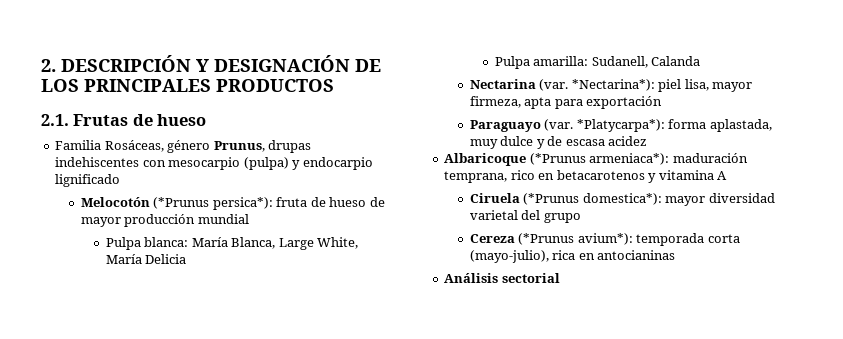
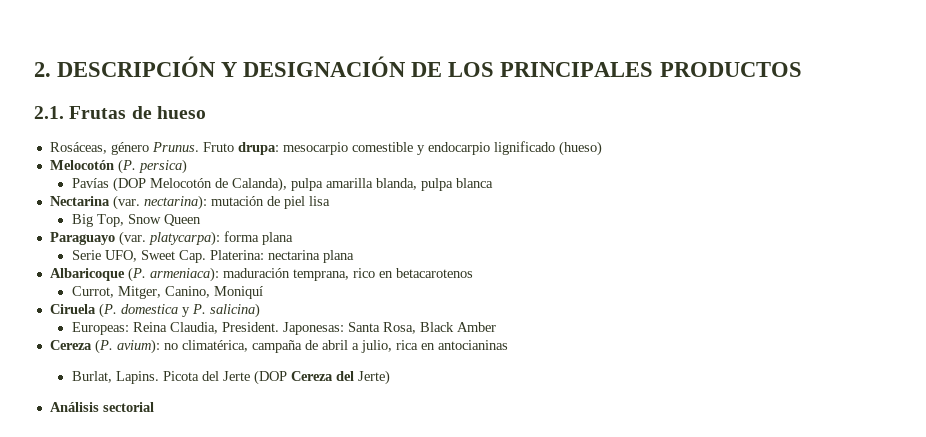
[55,140,102,150] Familia -> (206, 112) none
[213,140,312,153] [55,157,289,170] Prunus, drupas indehiscentes con mesocarpio (pulpa) -> [151,142,413,155] Prunus. Fruto drupa: mesocarpio comestible
[80,197,385,210] [80,214,249,227] [105,237,359,250] [105,254,187,264] [494,56,701,69] [469,79,753,92] [469,96,663,109] [469,119,772,132] [469,136,648,149] // Melocotón (*Prunus persica*): fruta de hueso de mayor producción mundial // Pulpa blanca: María Blanca, Large White, María Delicia // Pulpa amarilla: Sudanell, Calanda // Nectarina (var. *Nectarina*): piel lisa, mayor firmeza, apta para exportación // Paraguayo (var. *Platycarpa*): forma aplastada, muy dulce y de escasa acidez -> [558,141,602,156] [49,159,187,174] [71,177,493,192] [49,195,330,210] [71,214,201,227] [49,231,293,246] [71,250,354,263] (hueso) // Melocotón (P. persica) // Pavías (DOP Melocotón de Calanda), pulpa amarilla blanda, pulpa blanca // Nectarina (var. nectarina): mutación de piel lisa // Big Top, Snow Queen // Paraguayo (var. platycarpa): forma plana // Serie UFO, Sweet Cap. Platerina: nectarina plana
[529,153,670,165] (*Prunus armeniaca*): -> [127,267,219,282] (P. armeniaca):
[648,170,728,183] [469,193,775,206] [469,210,581,223] [469,233,740,246] [469,250,676,263] y vitamina A // Ciruela (*Prunus domestica*): mayor diversidad varietal del grupo // Cereza (*Prunus avium*): temporada corta (mayo-julio), rica en antocianinas -> [71,286,263,299] [49,303,260,318] [71,322,496,335] [49,339,508,354] [71,370,390,385] // Currot, Mitger, Canino, Moniquí // Ciruela (P. domestica y P. salicina) // Europeas: Reina Claudia, President. Japonesas: Santa Rosa, Black Amber // Cereza (P. avium): no climatérica, campaña de abril a julio, rica en antocianinas // Burlat, Lapins. Picota del Jerte (DOP Cereza del Jerte)

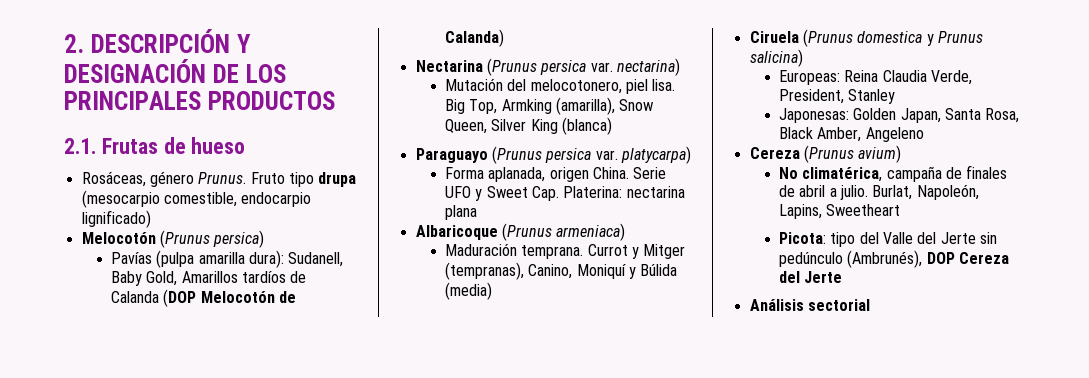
[237,141,602,156] [49,159,136,174] drupa: mesocarpio comestible y endocarpio lignificado (hueso) // Melocotón (P. -> [288,172,357,187] [81,190,312,208] [81,210,151,228] [81,230,210,248] tipo drupa (mesocarpio comestible, endocarpio lignificado) // Melocotón (Prunus
[112,177,493,192] [49,195,330,210] [71,214,201,227] [49,231,293,246] [71,250,137,262] (DOP Melocotón de Calanda), pulpa amarilla blanda, pulpa blanca // Nectarina (var. nectarina): mutación de piel lisa // Big Top, Snow Queen // Paraguayo (var. platycarpa): forma plana // Serie UFO, -> [156,250,344,268] [110,271,307,286] [110,289,296,307] [444,29,504,47] [415,58,680,76] [444,78,676,94] [444,97,654,115] [444,117,612,135] [415,146,691,164] [444,167,667,182] [444,186,483,201] (pulpa amarilla dura): Sudanell, Baby Gold, Amarillos tardíos de Calanda (DOP Melocotón de Calanda) // Nectarina (Prunus persica var. nectarina) // Mutación del melocotonero, piel lisa. Big Top, Armking (amarilla), Snow Queen, Silver King (blanca) // Paraguayo (Prunus persica var. platycarpa) // Forma aplanada, origen China. Serie UFO y
[127,267,473,282] [71,286,161,299] (P. armeniaca): maduración temprana, rico en betacarotenos // Currot, Mitger, -> [501,223,626,241] [444,243,686,259] [444,262,524,280] (Prunus armeniaca) // Maduración temprana. Currot y Mitger (tempranas),
(263, 292) none -> [628,264,678,279] [444,282,492,300] y Búlida (media)
[98,303,117,318] (P. -> [802,29,853,47] (Prunus
[191,304,206,314] P. -> [937,31,983,43] Prunus
[169,322,344,335] Claudia, President. Japonesas: -> [882,70,972,85] [778,89,896,104] [778,108,941,123] Claudia Verde, President, Stanley // Japonesas: Golden Japan,
[456,322,496,332] [49,339,508,354] [71,370,287,385] Amber // Cereza (P. avium): no climatérica, campaña de abril a julio, rica en antocianinas // Burlat, Lapins. Picota del Jerte (DOP -> [817,127,924,142] [749,145,902,163] [778,165,1008,182] [778,184,979,200] [778,204,901,219] [778,232,997,247] [778,250,955,268] Amber, Angeleno // Cereza (Prunus avium) // No climatérica, campaña de finales de abril a julio. Burlat, Napoleón, Lapins, Sweetheart // Picota: tipo del Valle del Jerte sin pedúnculo (Ambrunés), DOP
[357,370,390,385] Jerte) -> [804,271,843,283] Jerte

